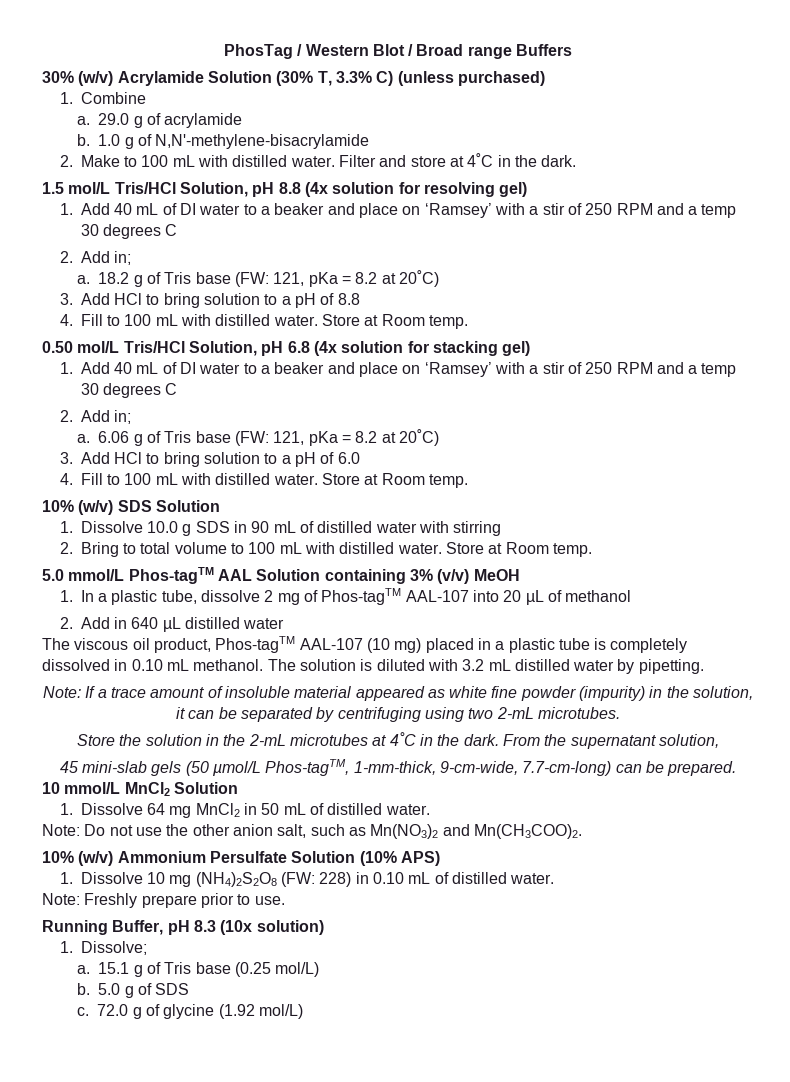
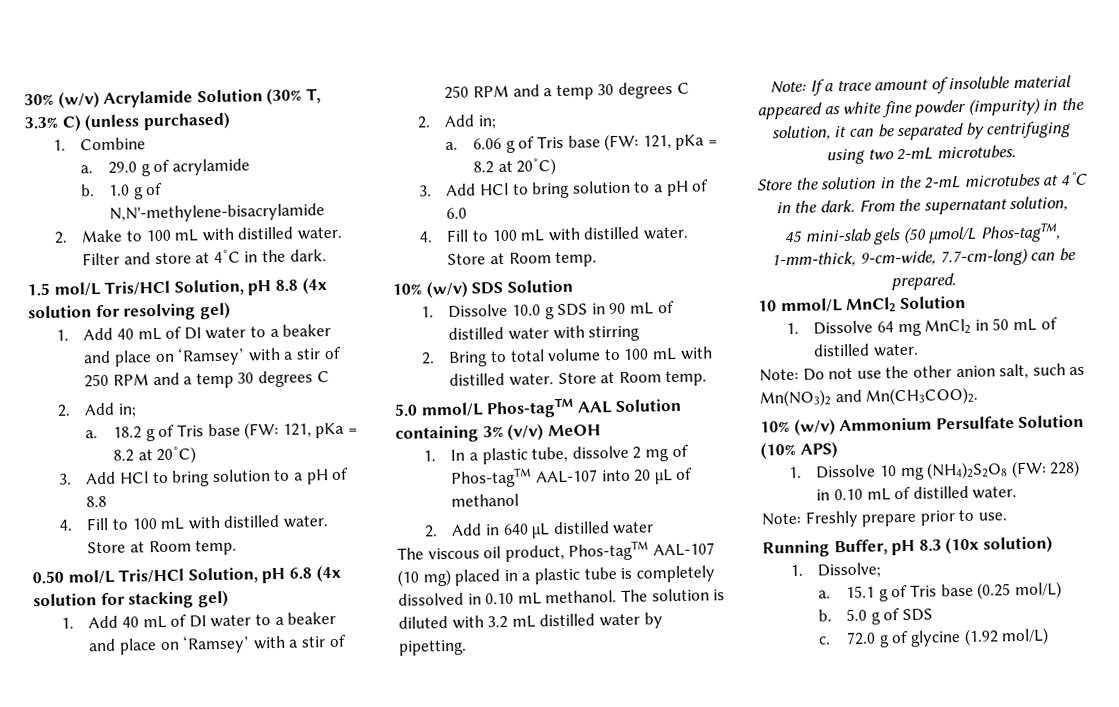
[223,44,573,59] PhosTag / Western Blot / Broad range Buffers // -> (24, 99) none

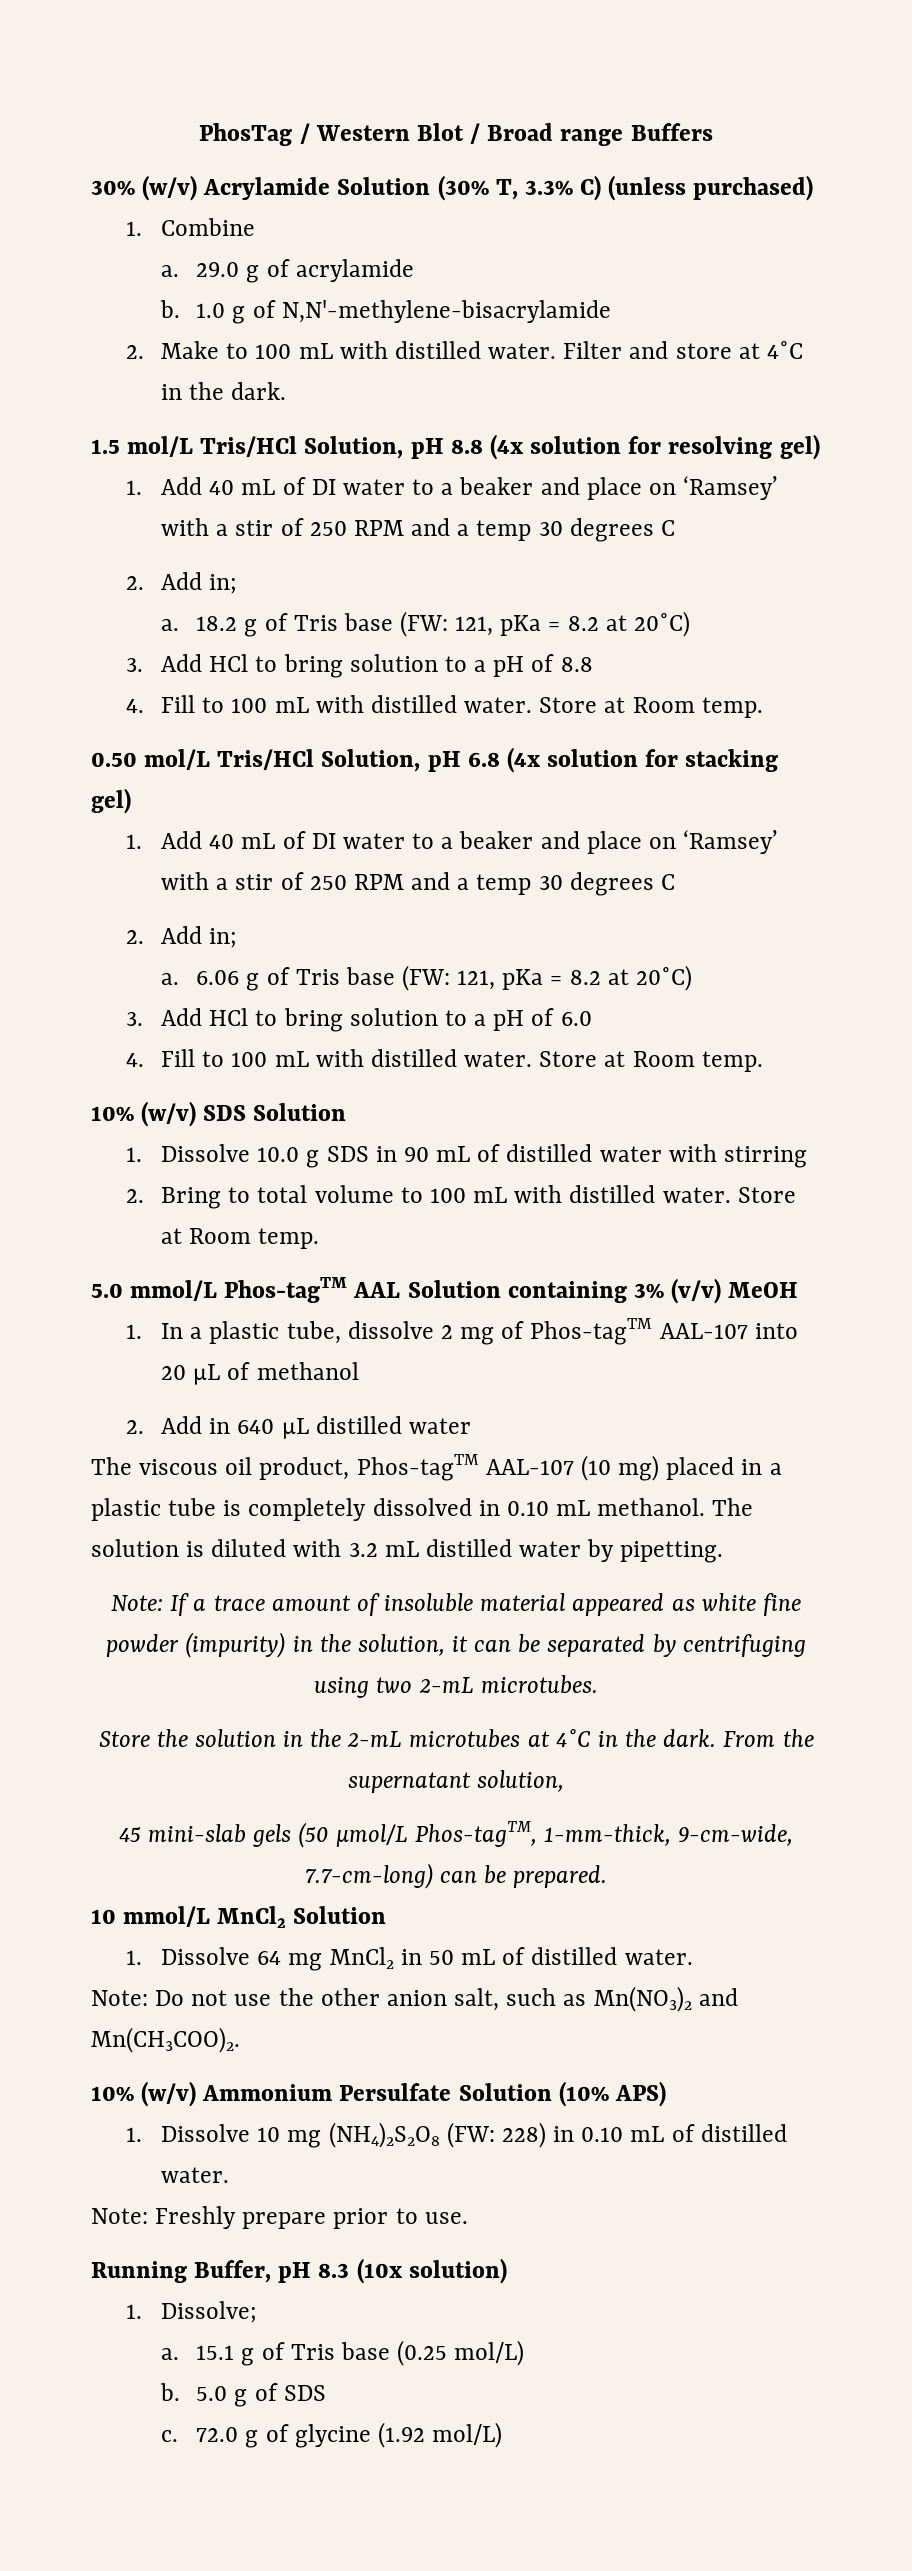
(24, 99) none -> [199,123,713,146] PhosTag / Western Blot / Broad range Buffers //

